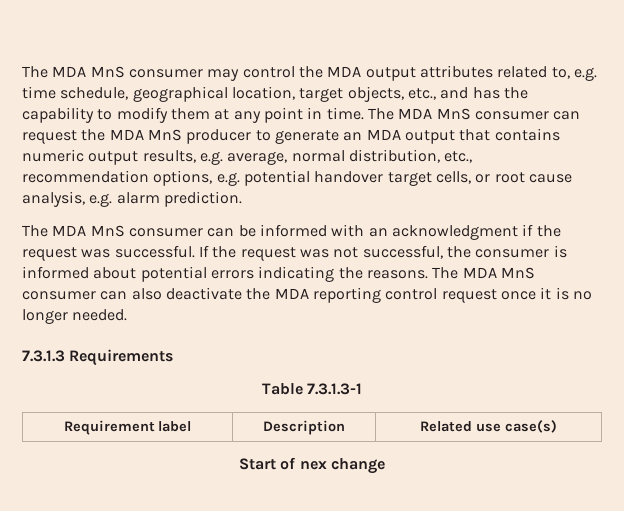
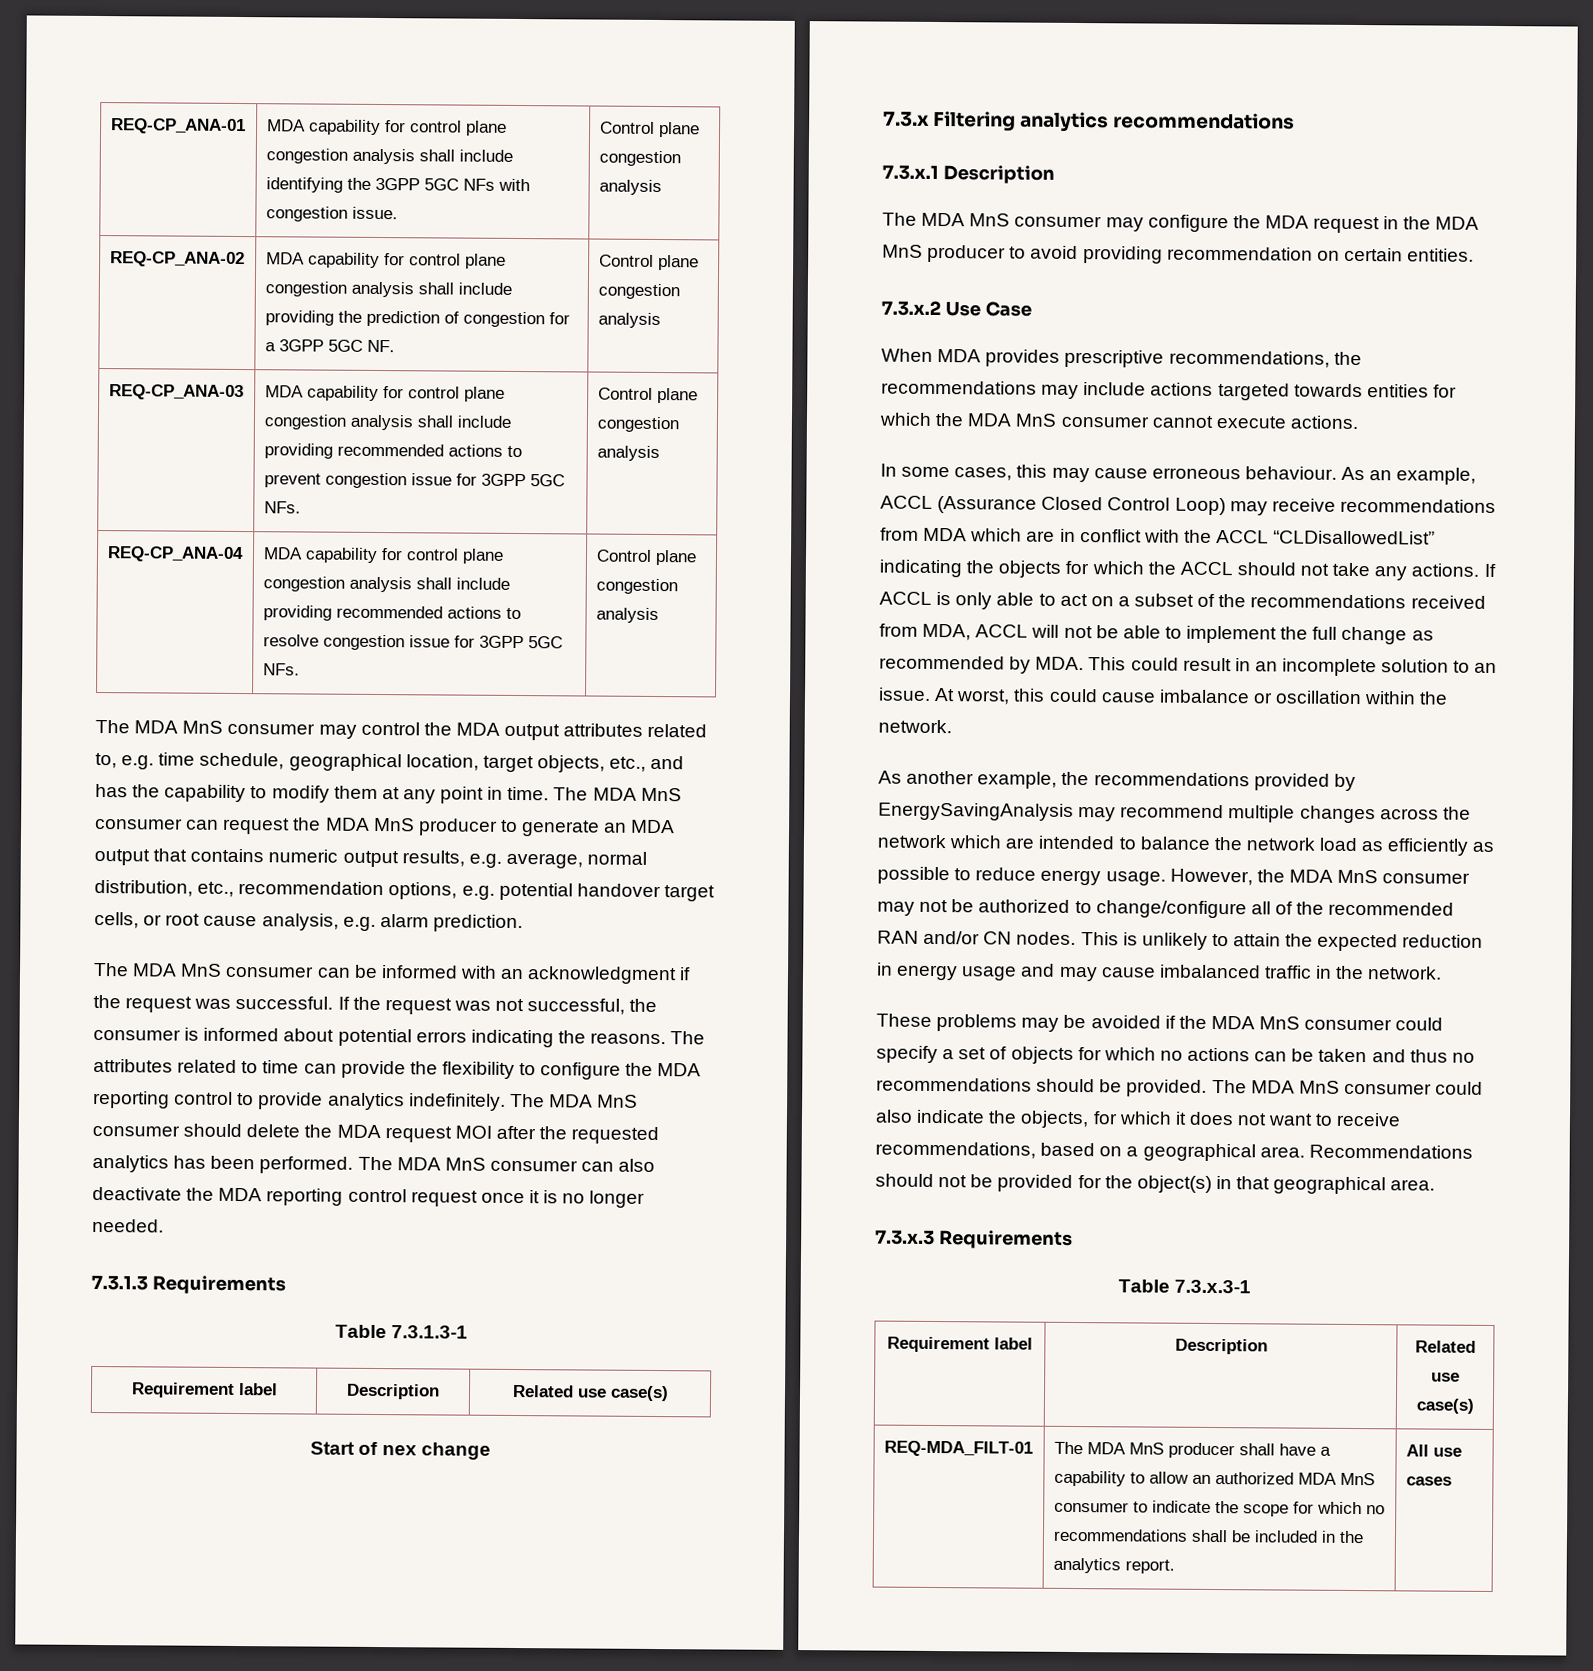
(22, 72) none -> [110,118,246,135] [266,119,507,136] [265,148,513,165] [265,177,530,193] [265,206,398,222] [599,121,700,138] [598,150,681,167] [598,179,662,196] [109,251,245,268] [265,252,506,269] [264,281,512,298] [264,310,570,328] [264,339,395,353] [598,254,699,271] [597,283,680,300] [597,312,661,329] [108,384,244,401] [264,385,505,402] [263,414,511,431] [263,443,522,459] [263,472,565,489] [263,501,301,514] [597,387,698,404] [596,416,679,433] [596,445,660,462] [106,546,244,563] [262,547,504,564] [262,576,510,593] [262,605,521,621] [262,634,563,651] [262,663,300,676] [595,549,697,566] [595,578,678,595] [595,607,659,624] REQ-CP_ANA-01 | MDA capability for control plane congestion analysis shall include identifying the 3GPP 5GC NFs with congestion issue. | Control plane congestion analysis // REQ-CP_ANA-02 | MDA capability for control plane congestion analysis shall include providing the prediction of congestion for a 3GPP 5GC NF. | Control plane congestion analysis // REQ-CP_ANA-03 | MDA capability for control plane congestion analysis shall include providing recommended actions to prevent congestion issue for 3GPP 5GC NFs. | Control plane congestion analysis // REQ-CP_ANA-04 | MDA capability for control plane congestion analysis shall include providing recommended actions to resolve congestion issue for 3GPP 5GC NFs. | Control plane congestion analysis //
(459, 273) none -> [93,1058,702,1080] [93,1090,639,1111] [92,1123,660,1145] [92,1154,393,1174] attributes related to time can provide the flexibility to configure the MDA reporting control to provide analytics indefinitely. The MDA MnS consumer should delete the MDA request MOI after the requested analytics has been performed. The
(385, 466) none -> [883,110,1296,133] [882,164,1055,184] [882,212,1480,234] [882,244,1475,264] [881,300,1032,317] [881,348,1362,368] [881,380,1457,401] [879,412,1359,430] [880,463,1477,485] [880,495,1496,516] [880,527,1436,545] [879,559,1496,581] [879,591,1486,610] [879,623,1434,645] [879,655,1498,677] [878,687,1449,705] [878,719,952,734] [878,770,1356,791] [878,802,1471,824] [877,834,1495,856] [877,866,1471,886] [877,899,1455,919] [877,930,1484,952] [876,962,1443,982] [876,1013,1444,1032] [876,1045,1475,1064] [876,1077,1484,1097] [875,1109,1402,1129] [875,1141,1473,1162] [875,1173,1436,1195] [875,1229,1073,1249] [1117,1279,1252,1294] [887,1336,1033,1353] [1174,1338,1268,1355] [1415,1340,1476,1353] [1431,1372,1460,1382] [1415,1398,1474,1414] [883,1440,1033,1457] [1053,1441,1331,1459] [1053,1470,1375,1487] [1053,1500,1385,1517] [1052,1528,1364,1544] [1052,1557,1175,1574] [1405,1444,1462,1457] [1405,1476,1452,1486] // 7.3.x Filtering analytics recommendations // 7.3.x.1 Description // The MDA MnS consumer may configure the MDA request in the MDA MnS producer to avoid providing recommendation on certain entities. // 7.3.x.2 Use Case // When MDA provides prescriptive recommendations, the recommendations may include actions targeted towards entities for which the MDA MnS consumer cannot execute actions. // In some cases, this may cause erroneous behaviour. As an example, ACCL (Assurance Closed Control Loop) may receive recommendations from MDA which are in conflict with the ACCL “CLDisallowedList” indicating the objects for which the ACCL should not take any actions. If ACCL is only able to act on a subset of the recommendations received from MDA, ACCL will not be able to implement the full change as recommended by MDA. This could result in an incomplete solution to an issue. At worst, this could cause imbalance or oscillation within the network. // As another example, the recommendations provided by EnergySavingAnalysis may recommend multiple changes across the network which are intended to balance the network load as efficiently as possible to reduce energy usage. However, the MDA MnS consumer may not be authorized to change/configure all of the recommended RAN and/or CN nodes. This is unlikely to attain the expected reduction in energy usage and may cause imbalanced traffic in the network. // These problems may be avoided if the MDA MnS consumer could specify a set of objects for which no actions can be taken and thus no recommendations should be provided. The MDA MnS consumer could also indicate the objects, for which it does not want to receive recommendations, based on a geographical area. Recommendations should not be provided for the object(s) in that geographical area. // 7.3.x.3 Requirements // Table 7.3.x.3-1 // Requirement label | Description | Related use case(s) // REQ-MDA_FILT-01 | The MDA MnS producer shall have a capability to allow an authorized MDA MnS consumer to indicate the scope for which no recommendations shall be included in the analytics report. | All use cases

